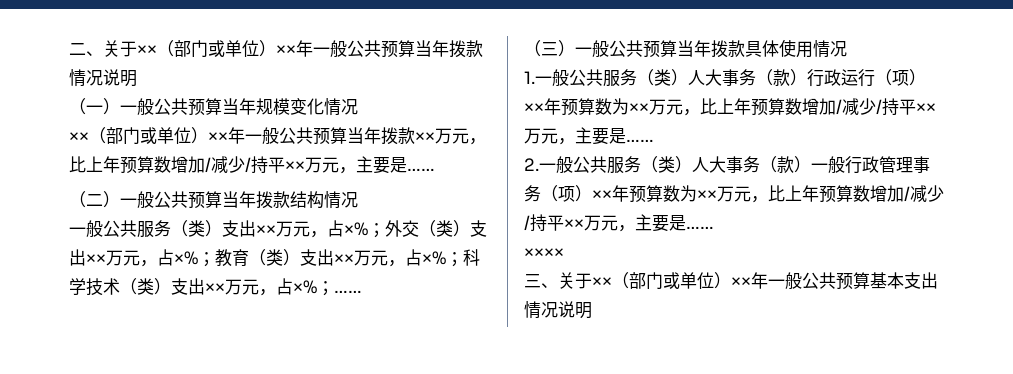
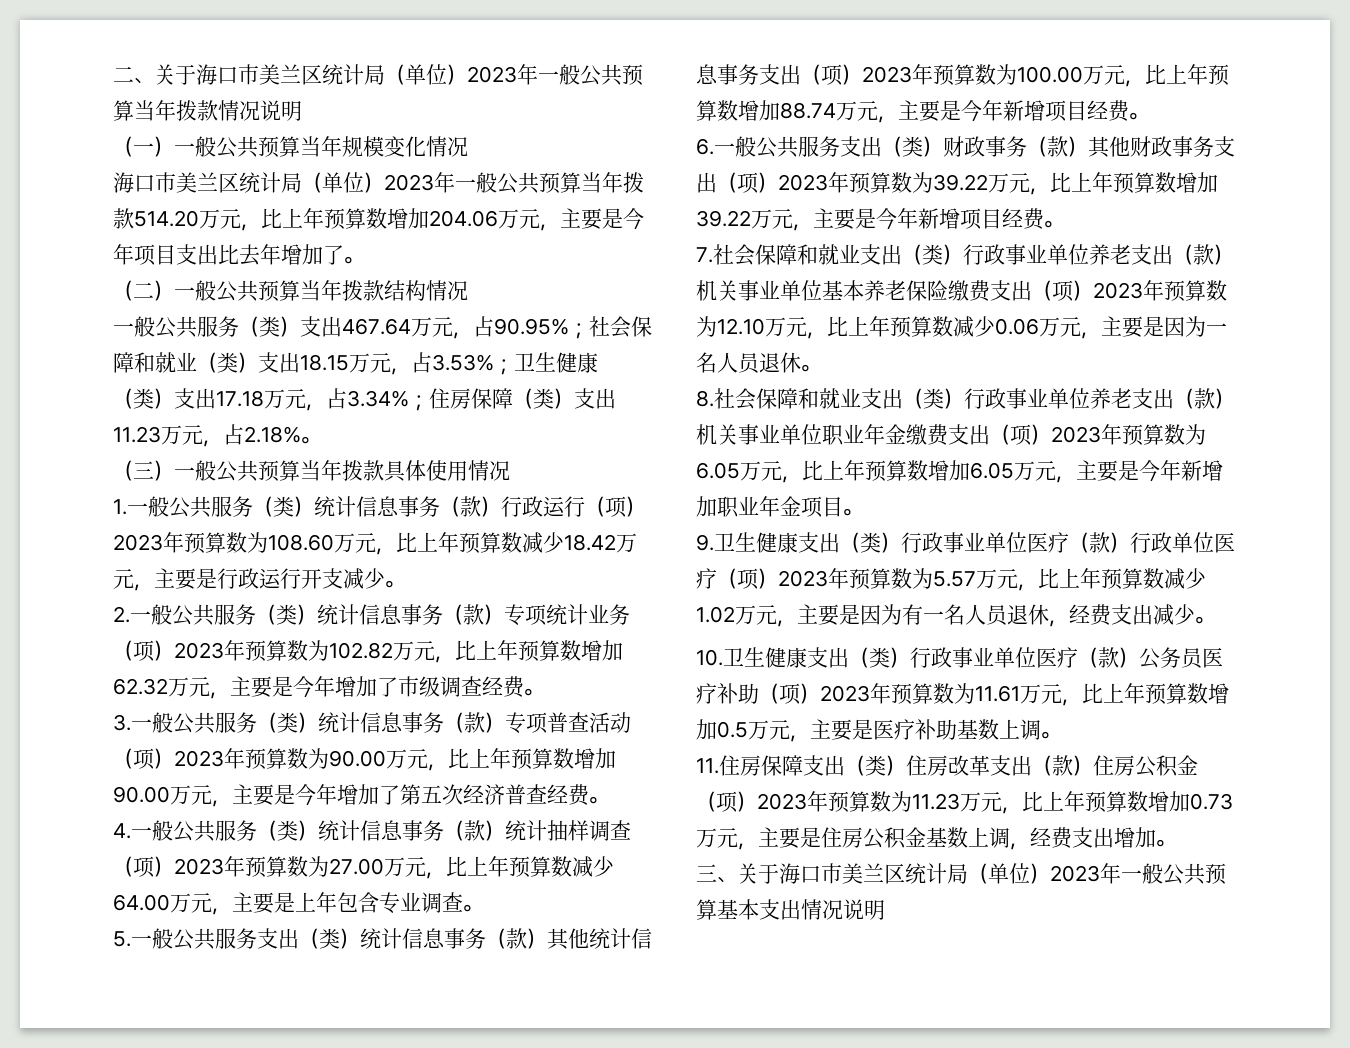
[137,40,296,57] ××（部门或单位）×× -> [196,64,517,85] 海口市美兰区统计局（单位）2023
[69,127,486,145] [69,156,435,174] ××（部门或单位）××年一般公共预算当年拨款××万元，比上年预算数增加/减少/持平××万元，主要是…… -> [113,172,644,194] [113,208,644,231] [113,244,364,266] 海口市美兰区统计局（单位）2023年一般公共预算当年拨款514.20万元，比上年预算数增加204.06万元，主要是今年项目支出比去年增加了。
[256,220,487,238] [69,249,480,267] [69,278,362,296] ××万元，占×%；外交（类）支出××万元，占×%；教育（类）支出××万元，占×%；科学技术（类）支出××万元，占×%；…… -> [342,316,652,339] [113,352,598,375] [113,388,616,411] [113,424,321,447] 467.64万元，占90.95%；社会保障和就业（类）支出18.15万元，占3.53%；卫生健康（类）支出17.18万元，占3.34%；住房保障（类）支出11.23万元，占2.18%。
[688,69,722,86] 人大 -> [314,496,399,517] 统计信息
[524,98,936,116] [524,127,654,145] [524,156,930,174] [524,185,944,203] [524,214,714,232] [524,248,564,258] [524,272,751,289] ××年预算数为××万元，比上年预算数增加/减少/持平××万元，主要是…… // 2.一般公共服务（类）人大事务（款）一般行政管理事务（项）××年预算数为××万元，比上年预算数增加/减少/持平××万元，主要是…… // ×××× // 三、关于××（部门或单位）×× -> [113,532,637,555] [113,568,405,591] [113,604,630,626] [113,640,623,663] [113,676,544,699] [113,712,631,734] [113,748,616,771] [113,784,609,807] [113,820,631,842] [113,856,614,879] [113,892,483,915] [113,928,652,950] [696,64,1229,87] [696,100,1149,123] [696,136,1235,158] [696,172,1218,195] [696,208,1064,231] [696,244,1234,266] [696,280,1227,302] [696,316,1227,339] [696,352,821,374] [696,388,1235,410] [696,424,1206,446] [696,460,1223,483] [696,496,863,518] [696,532,1235,553] [696,568,1206,591] [696,604,1215,627] [696,647,1223,669] [696,683,1229,706] [696,719,1061,742] [696,755,1198,777] [696,791,1233,814] [696,827,1176,850] [696,863,1100,884] 2023年预算数为108.60万元，比上年预算数减少18.42万元，主要是行政运行开支减少。 // 2.一般公共服务（类）统计信息事务（款）专项统计业务（项）2023年预算数为102.82万元，比上年预算数增加62.32万元，主要是今年增加了市级调查经费。 // 3.一般公共服务（类）统计信息事务（款）专项普查活动（项）2023年预算数为90.00万元，比上年预算数增加90.00万元，主要是今年增加了第五次经济普查经费。 // 4.一般公共服务（类）统计信息事务（款）统计抽样调查（项）2023年预算数为27.00万元，比上年预算数减少64.00万元，主要是上年包含专业调查。 // 5.一般公共服务支出（类）统计信息事务（款）其他统计信息事务支出（项）2023年预算数为100.00万元，比上年预算数增加88.74万元，主要是今年新增项目经费。 // 6.一般公共服务支出（类）财政事务（款）其他财政事务支出（项）2023年预算数为39.22万元，比上年预算数增加39.22万元，主要是今年新增项目经费。 // 7.社会保障和就业支出（类）行政事业单位养老支出（款）机关事业单位基本养老保险缴费支出（项）2023年预算数为12.10万元，比上年预算数减少0.06万元，主要是因为一名人员退休。 // 8.社会保障和就业支出（类）行政事业单位养老支出（款）机关事业单位职业年金缴费支出（项）2023年预算数为6.05万元，比上年预算数增加6.05万元，主要是今年新增加职业年金项目。 // 9.卫生健康支出（类）行政事业单位医疗（款）行政单位医疗（项）2023年预算数为5.57万元，比上年预算数减少1.02万元，主要是因为有一名人员退休，经费支出减少。 // 10.卫生健康支出（类）行政事业单位医疗（款）公务员医疗补助（项）2023年预算数为11.61万元，比上年预算数增加0.5万元，主要是医疗补助基数上调。 // 11.住房保障支出（类）住房改革支出（款）住房公积金（项）2023年预算数为11.23万元，比上年预算数增加0.73万元，主要是住房公积金基数上调，经费支出增加。 // 三、关于海口市美兰区统计局（单位）2023

